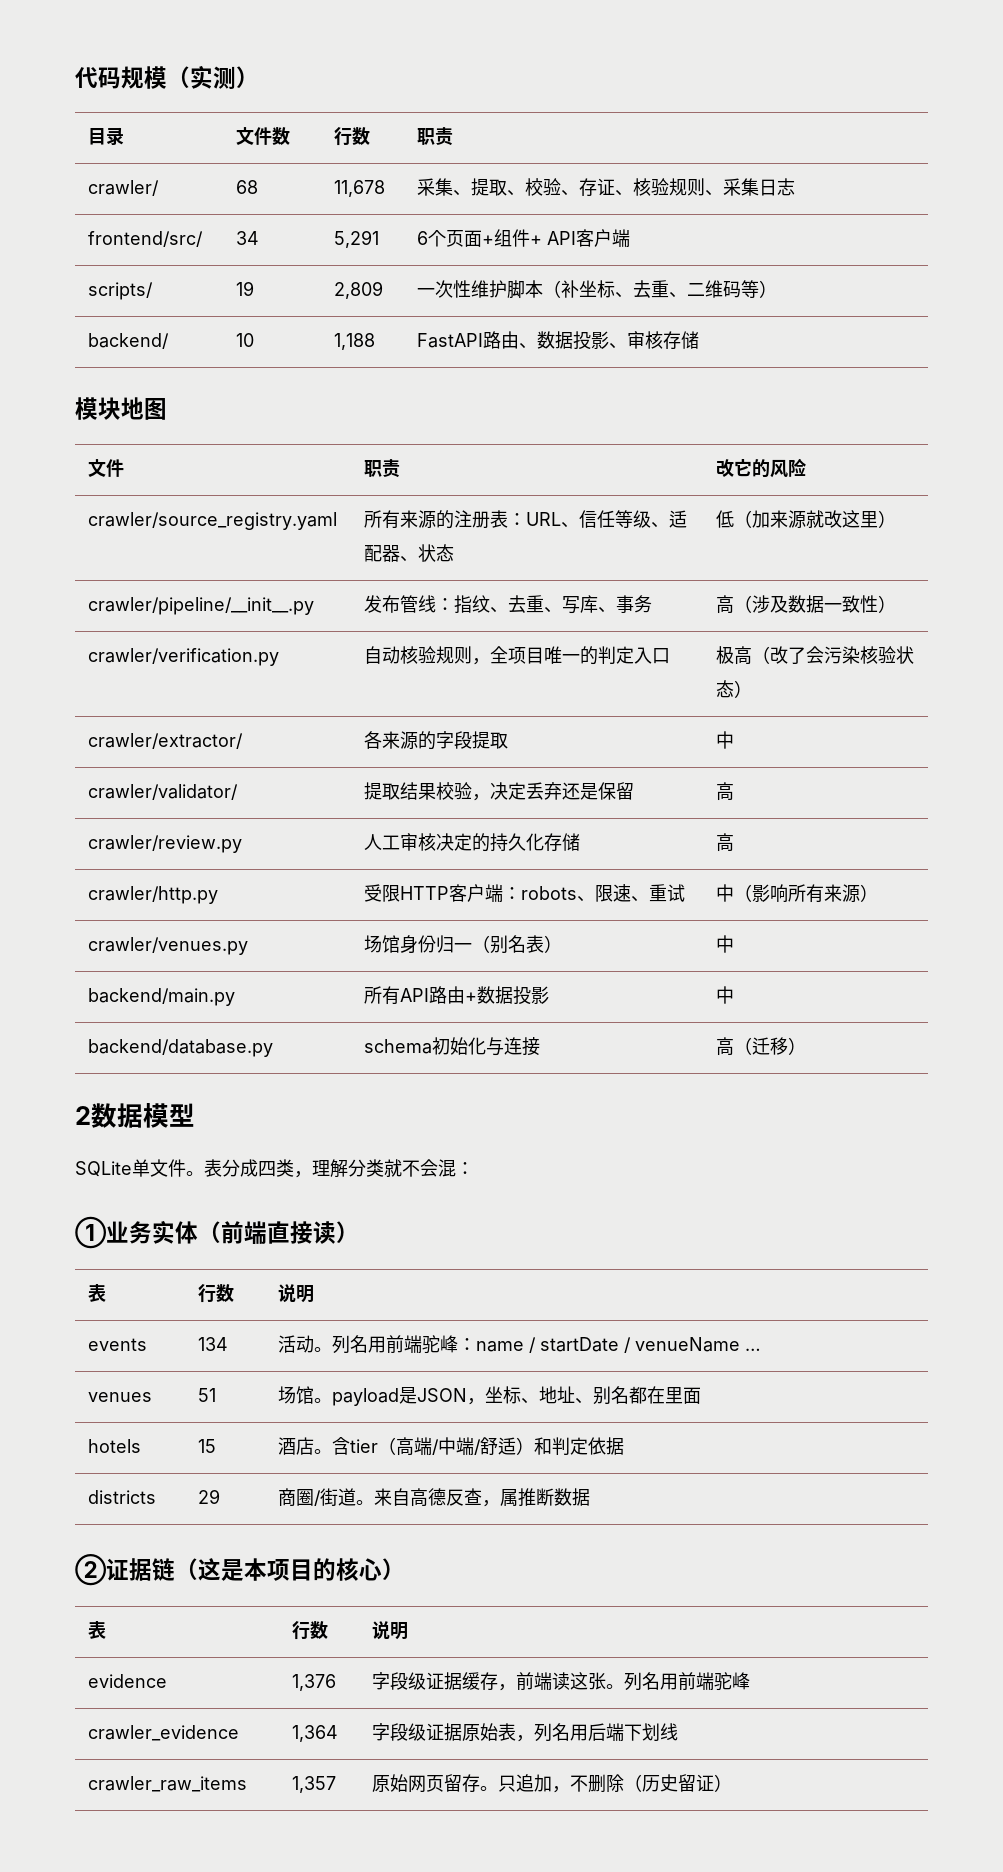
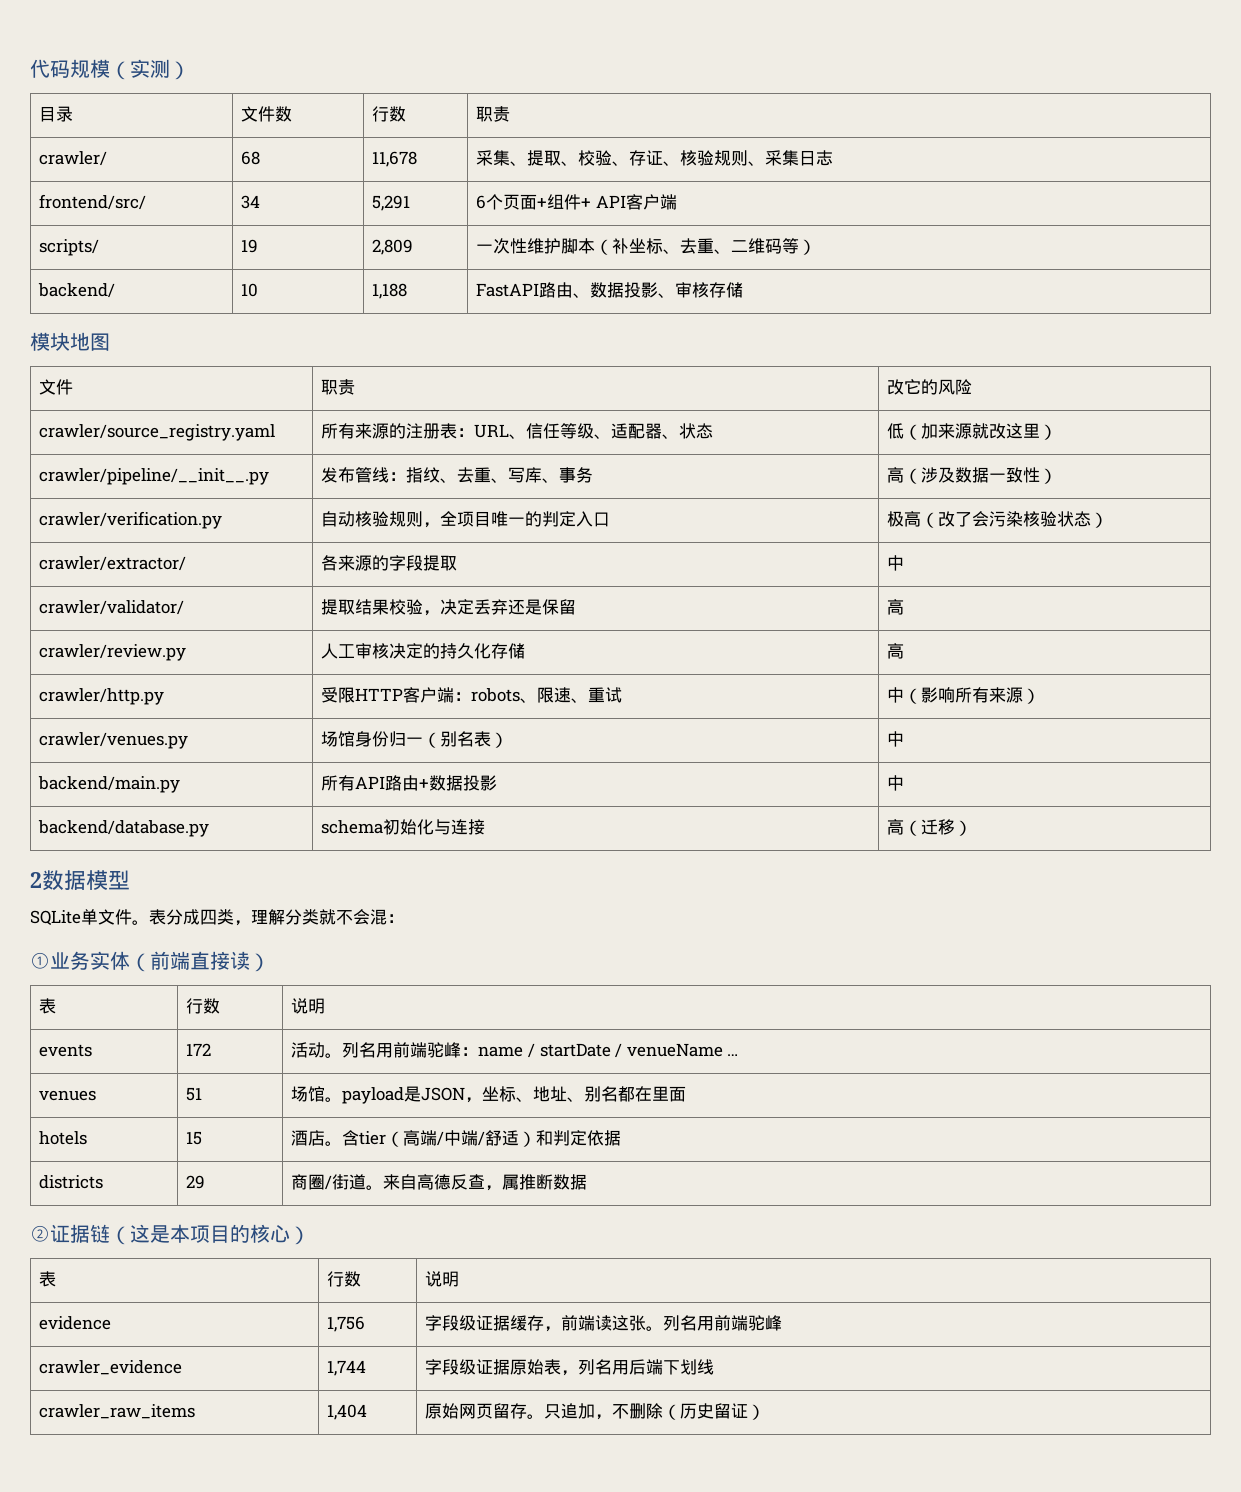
[198,1337,229,1351] 134 -> [186,1043,212,1056] 172
[292,1674,337,1691] 1,376 -> [327,1316,366,1332] 1,756
[292,1725,339,1742] 1,364 -> [327,1360,367,1376] 1,744
[292,1776,337,1793] 1,357 -> [327,1404,368,1420] 1,404

